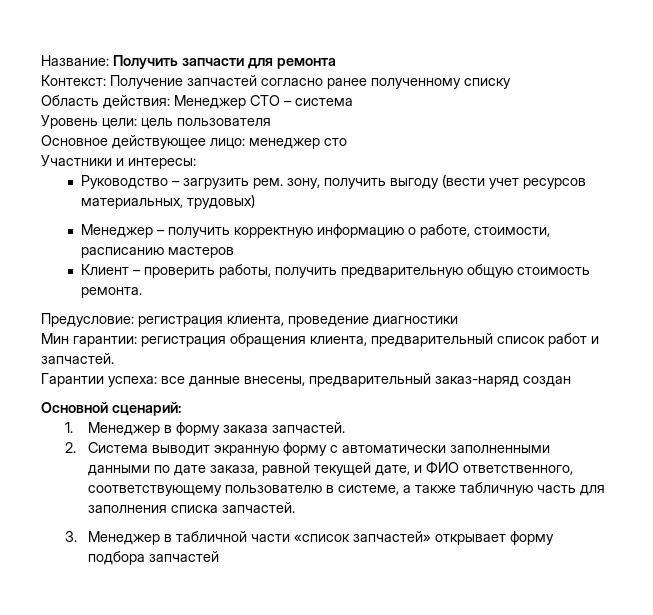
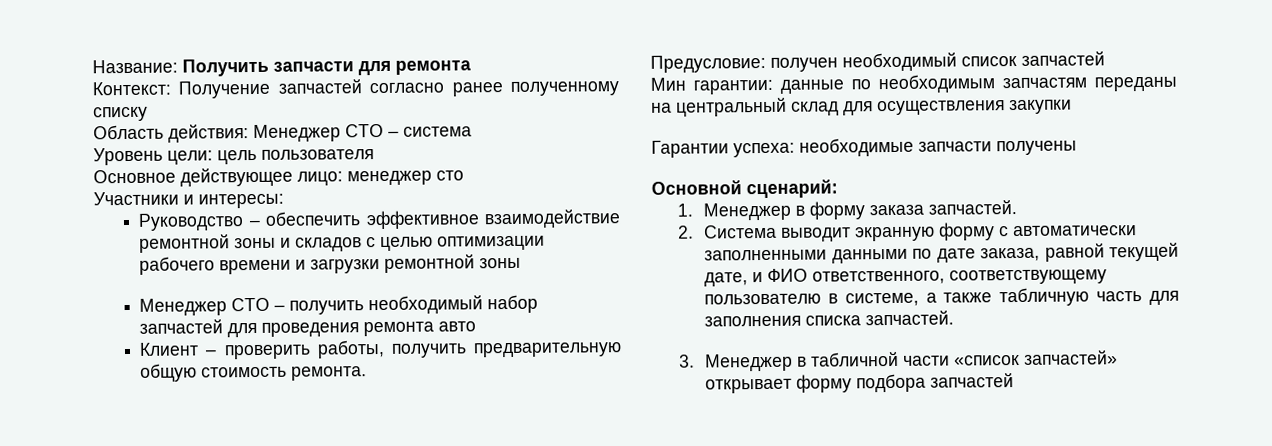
[182,174,586,189] [80,194,255,209] [80,224,153,238] загрузить рем. зону, получить выгоду (вести учет ресурсов материальных, трудовых) // Менеджер -> [265,209,621,230] [139,234,546,253] [139,254,522,275] [139,297,271,316] обеспечить эффективное взаимодействие ремонтной зоны и складов с целью оптимизации рабочего времени и загрузки ремонтной зоны // Менеджер СТО
[233,224,550,238] [80,247,234,258] корректную информацию о работе, стоимости, расписанию мастеров -> [368,294,539,315] [139,319,477,338] необходимый набор запчастей для проведения ремонта авто
[138,316,458,327] [41,333,599,347] [41,353,114,364] [41,373,571,387] регистрация клиента, проведение диагностики // Мин гарантии: регистрация обращения клиента, предварительный список работ и запчастей. // Гарантии успеха: все данные внесены, предварительный заказ-наряд создан -> [770,51,1105,72] [650,74,1177,95] [651,97,1072,117] [651,137,1077,158] получен необходимый список запчастей // Мин гарантии: данные по необходимым запчастям переданы на центральный склад для осуществления закупки // Гарантии успеха: необходимые запчасти получены

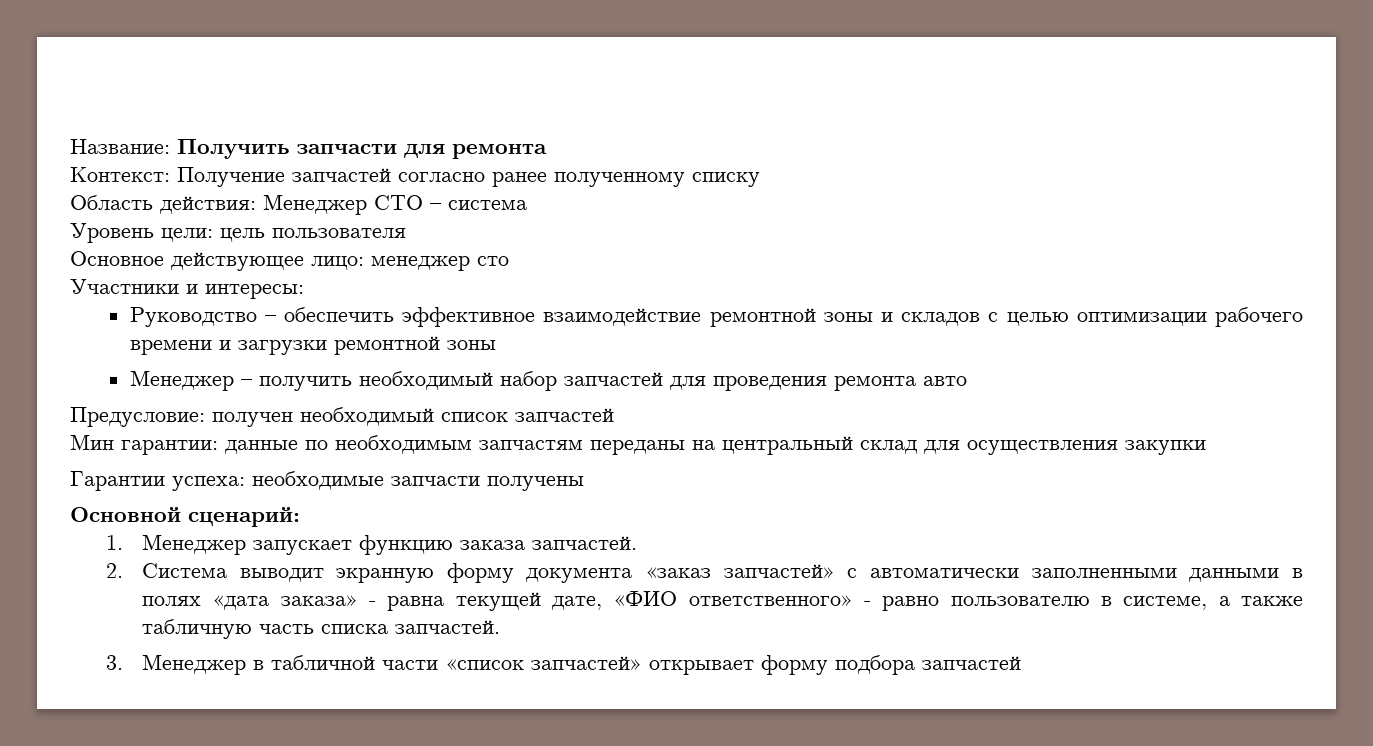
[231,297,271,312] СТО -> (234, 380) none
[139,339,622,360] [140,363,368,382] // Клиент – проверить работы, получить предварительную общую стоимость ремонта. -> (967, 381) none
[795,201,866,220] в форму -> [252,535,453,555] запускает функцию
(996, 231) none -> [526,564,835,583] документа «заказ запчастей»
[912,242,1179,263] [704,268,1108,287] по дате заказа, равной текущей дате, и ФИО ответственного, соответствующему -> [1292,568,1303,578] [141,591,940,611] в полях «дата заказа» - равна текущей дате, «ФИО ответственного» - равно
[1149,290,1179,305] [704,315,802,327] для заполнения -> (314, 629) none

